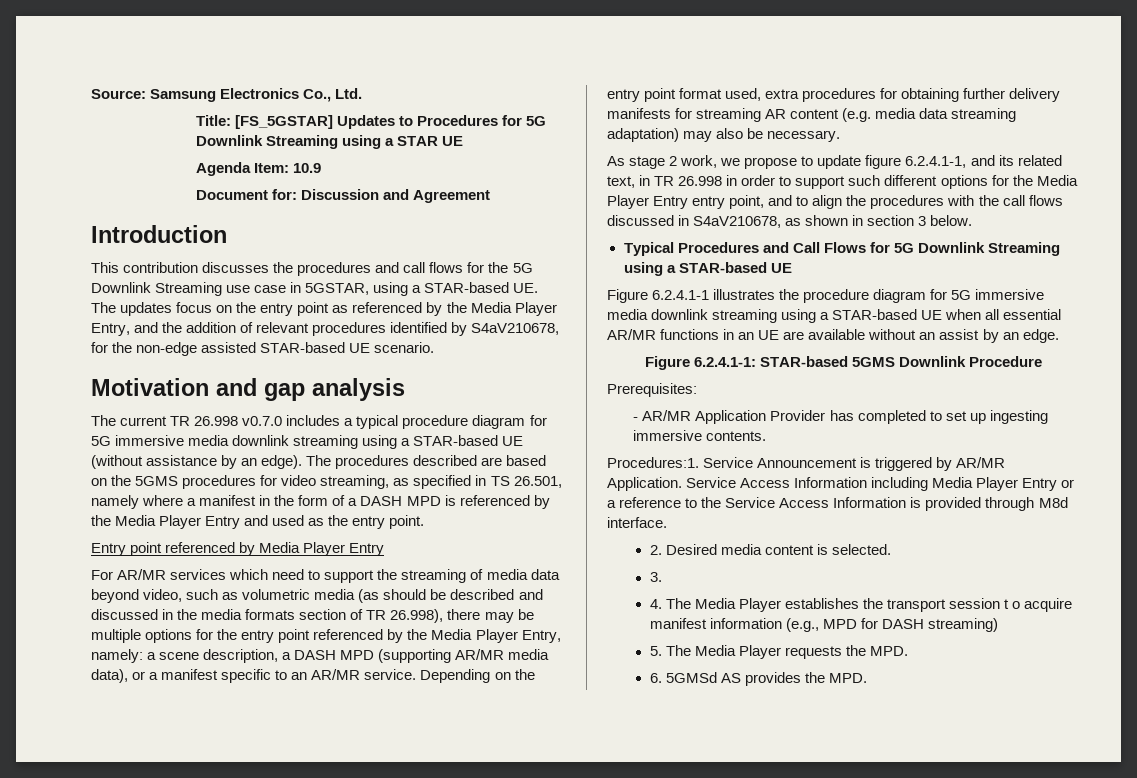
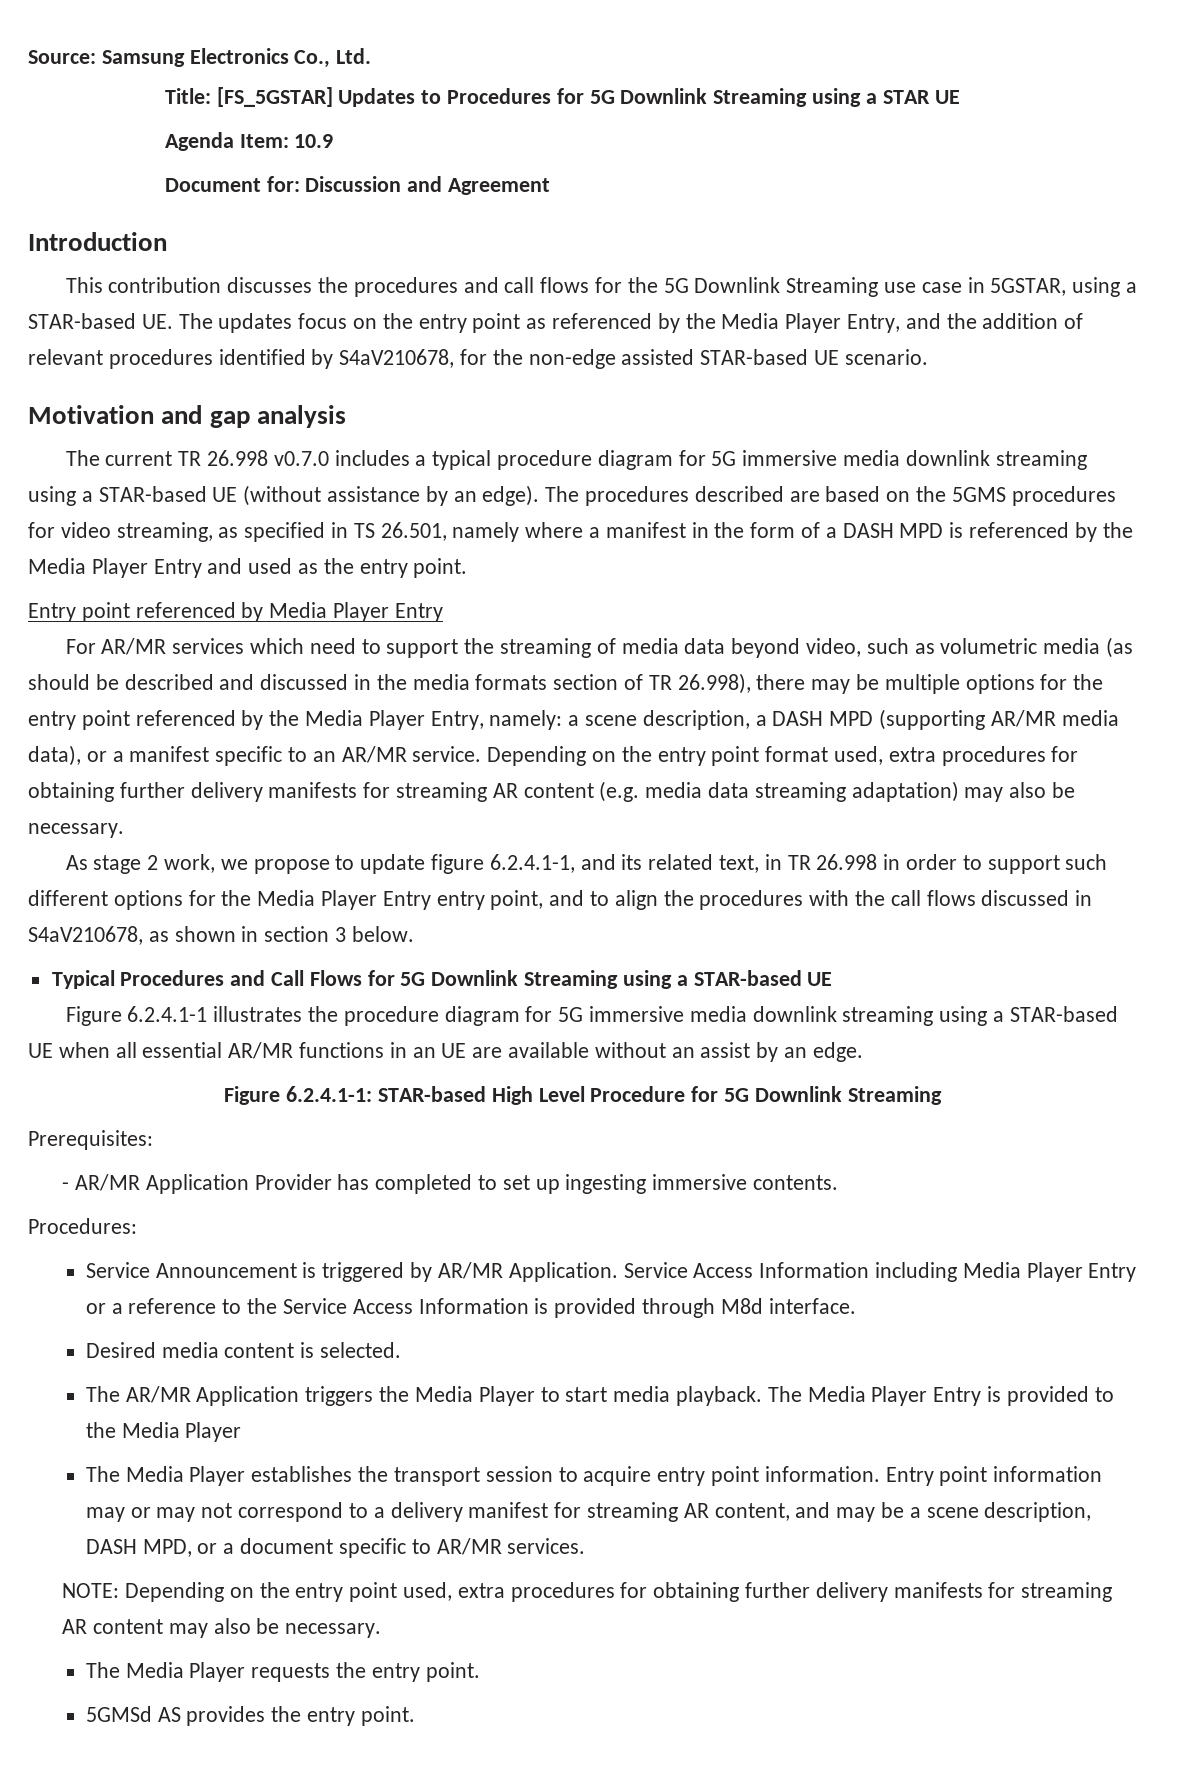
[852,356,1043,367] 5GMS Downlink Procedure -> [491,1086,942,1105] High Level Procedure for 5G Downlink Streaming
[607,457,699,468] Procedures:1. -> [28,1218,137,1234] Procedures: //
[649,545,662,555] 2. -> (856, 1306) none
[649,572,662,582] [649,599,662,609] 3. // 4. -> [85,1386,1114,1406] [85,1422,242,1442] The AR/MR Application triggers the Media Player to start media playback. The Media Player Entry is provided to the Media Player //
[1004,598,1073,612] [649,618,999,632] [649,646,662,656] t o acquire manifest information (e.g., MPD for DASH streaming) // 5. -> [558,1466,1103,1486] [85,1502,1092,1522] [85,1538,586,1558] [62,1582,1113,1602] [62,1618,382,1638] to acquire entry point information. Entry point information may or may not correspond to a delivery manifest for streaming AR content, and may be a scene description, DASH MPD, or a document specific to AR/MR services. // NOTE: Depending on the entry point used, extra procedures for obtaining further delivery manifests for streaming AR content may also be necessary. //
[870,646,909,656] [649,673,662,683] MPD. // 6. -> [371,1662,480,1682] entry point. //
[829,673,868,683] MPD. -> [307,1706,415,1726] entry point.

